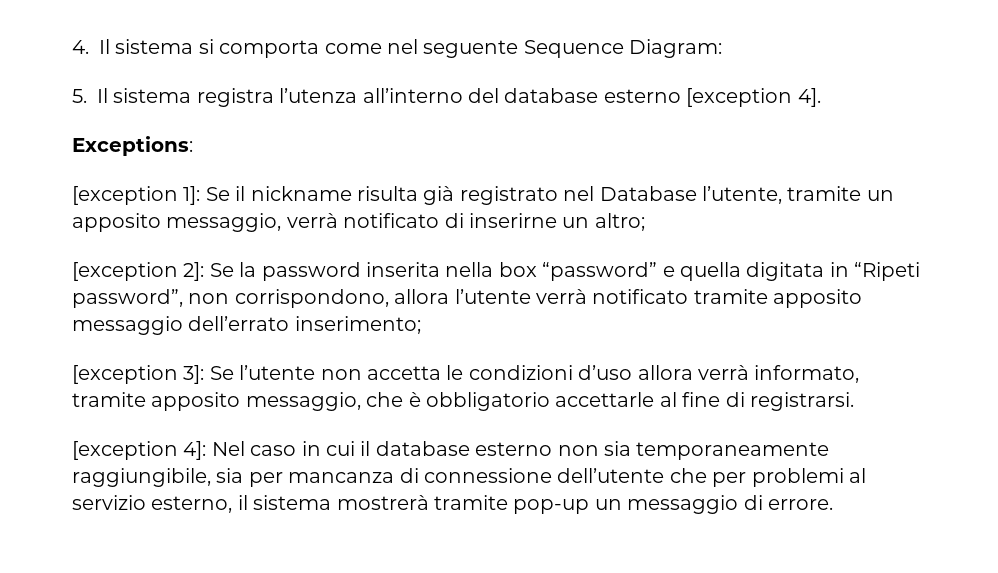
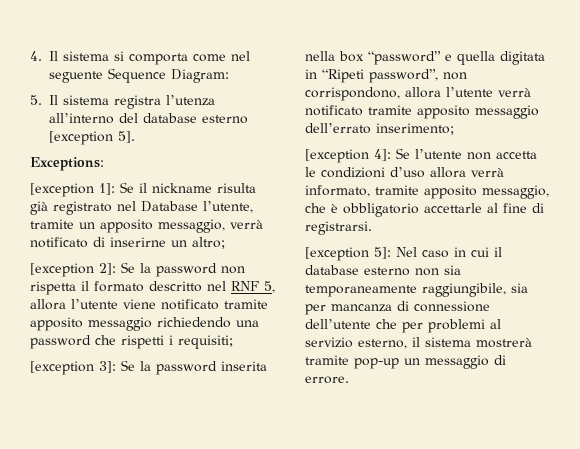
[797,88,821,107] 4]. -> [118,131,135,143] 5].
(361, 271) none -> [221,266,245,274] [30,281,275,295] [30,299,268,310] [30,317,259,331] [30,335,233,349] [30,360,217,375] non rispetta il formato descritto nel RNF 5, allora l’utente viene notificato tramite apposito messaggio richiedendo una password che rispetti i requisiti; // [exception 3]: Se la password
[183,365,205,384] 3]: -> [374,149,391,161] 4]:
[183,441,207,460] 4]: -> [374,247,391,259] 5]:

